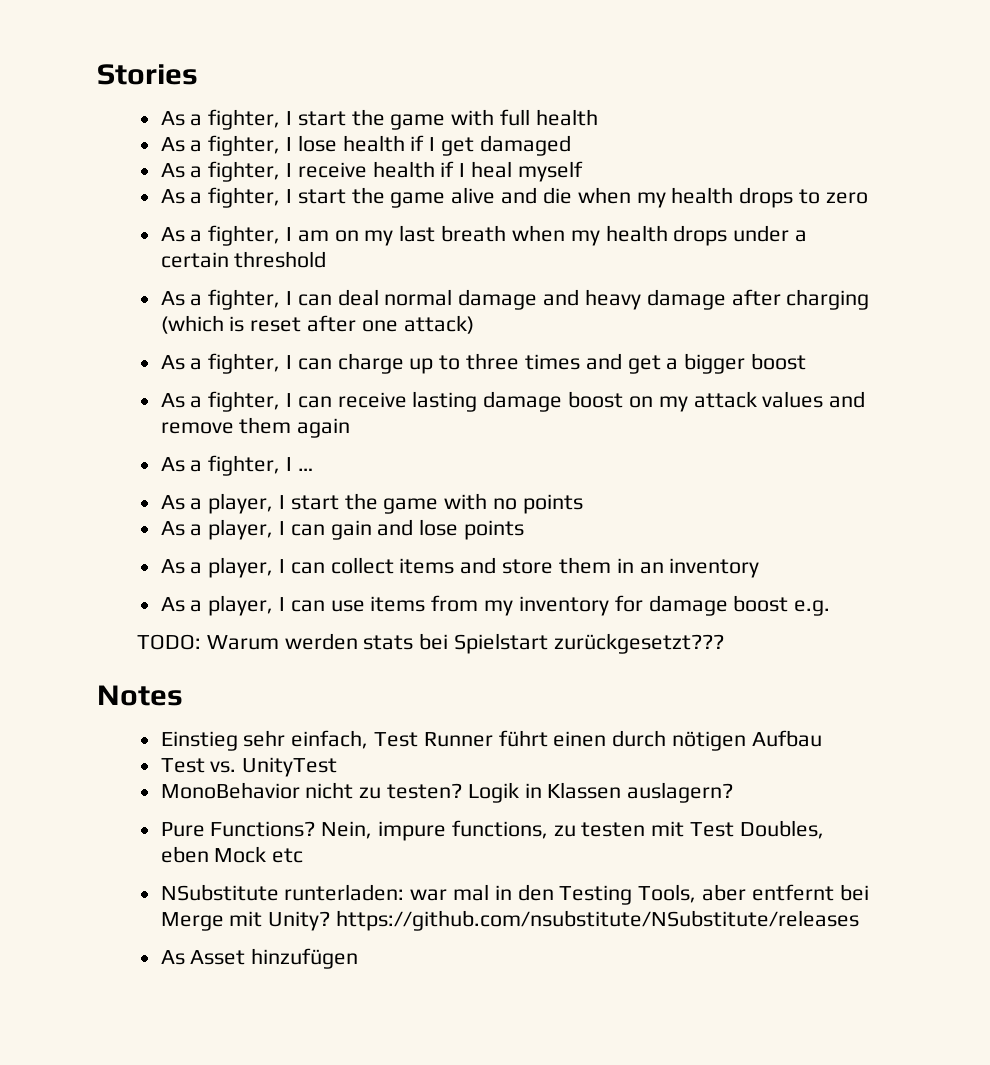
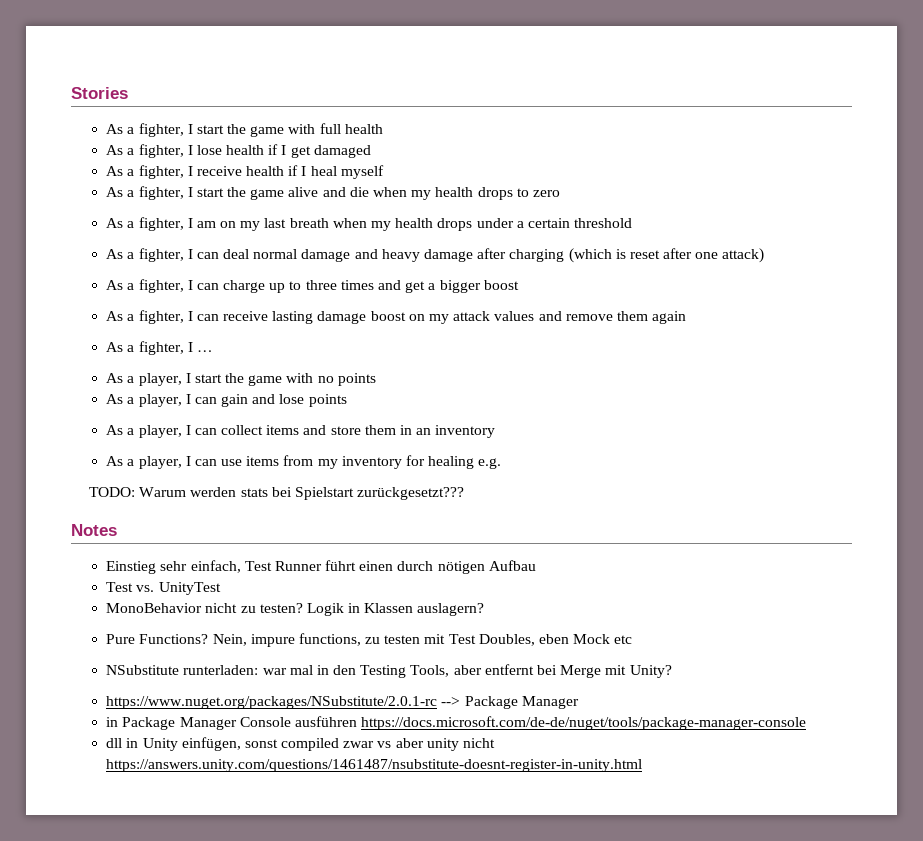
[648,595,789,616] damage boost -> [428,456,475,469] healing
[336,910,860,931] [160,948,359,969] https://github.com/nsubstitute/NSubstitute/releases // As Asset hinzufügen -> [106,696,579,709] [106,716,807,730] [106,737,495,751] [106,759,643,772] // https://www.nuget.org/packages/NSubstitute/2.0.1-rc --> Package Manager // in Package Manager Console ausführen https://docs.microsoft.com/de-de/nuget/tools/package-manager-console // dll in Unity einfügen, sonst compiled zwar vs aber unity nicht https://answers.unity.com/questions/1461487/nsubstitute-doesnt-register-in-unity.html

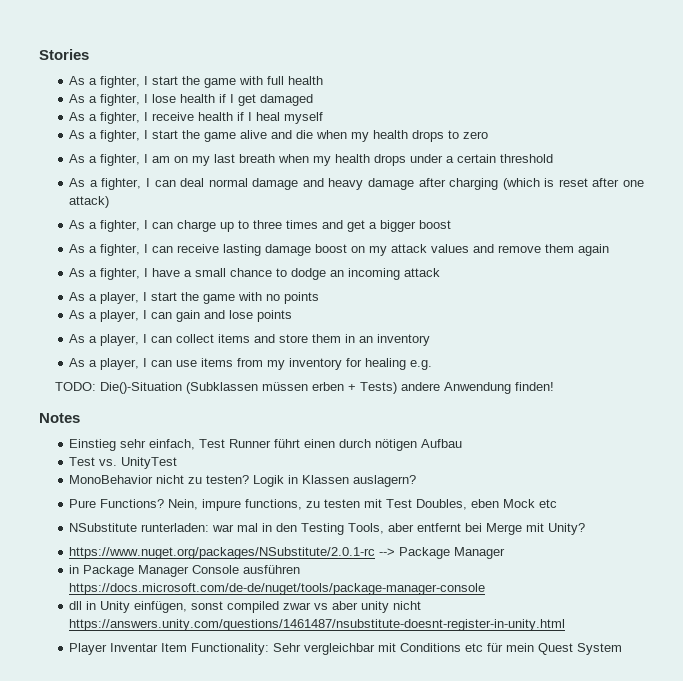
[196,350,213,352] … -> [152,268,441,280] have a small chance to dodge an incoming attack
[139,487,465,500] Warum werden stats bei Spielstart zurückgesetzt??? -> [100,382,555,394] Die()-Situation (Subklassen müssen erben + Tests) andere Anwendung finden!
(643, 765) none -> [69,643,623,655] // Player Inventar Item Functionality: Sehr vergleichbar mit Conditions etc für mein Quest System

